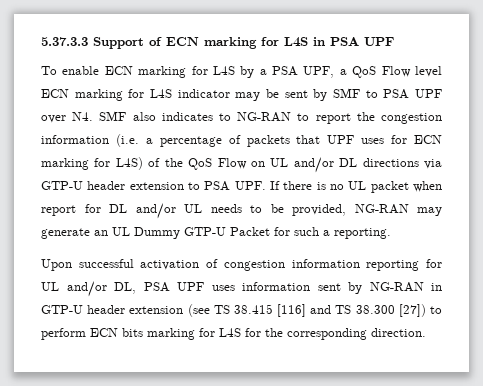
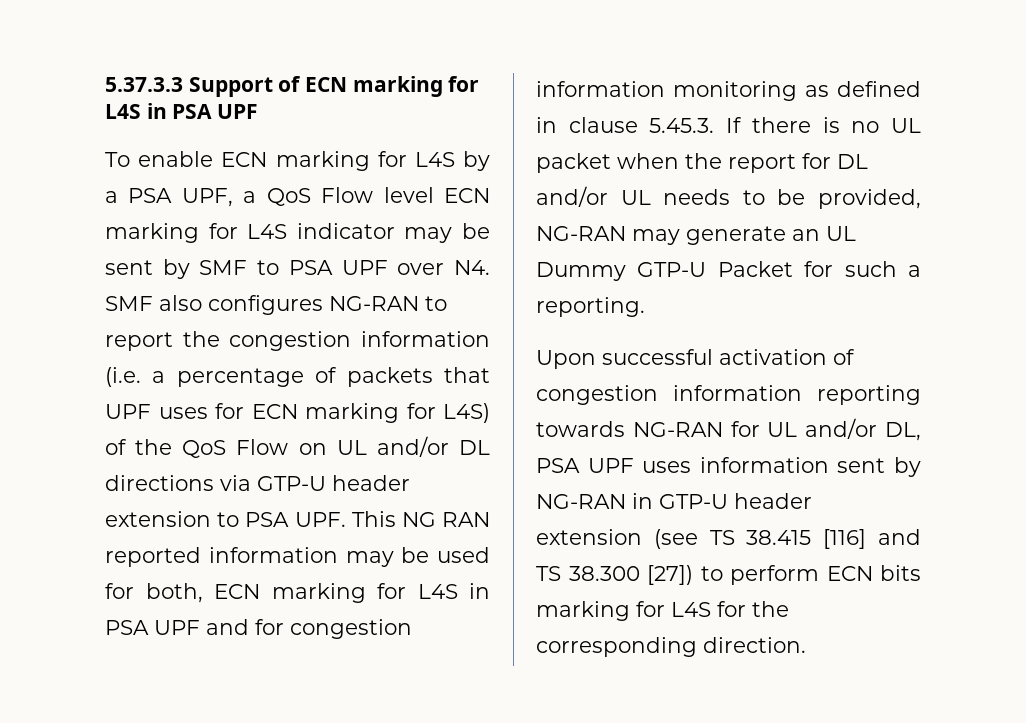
[161,112,231,121] indicates to -> [208,295,323,315] configures
(266, 185) none -> [351,511,490,527] [105,547,490,567] [105,583,490,603] [105,619,412,639] [536,81,921,101] [536,117,715,133] This NG RAN reported information may be used for both, ECN marking for L4S in PSA UPF and for congestion information monitoring as defined in clause 5.45.3.
(442, 186) none -> [685,153,722,169] the
(420, 265) none -> [536,421,723,437] towards NG-RAN

